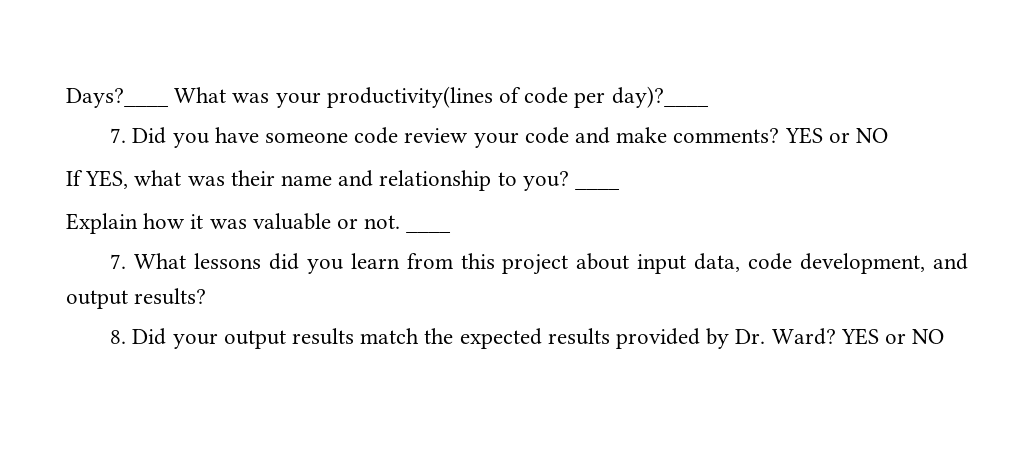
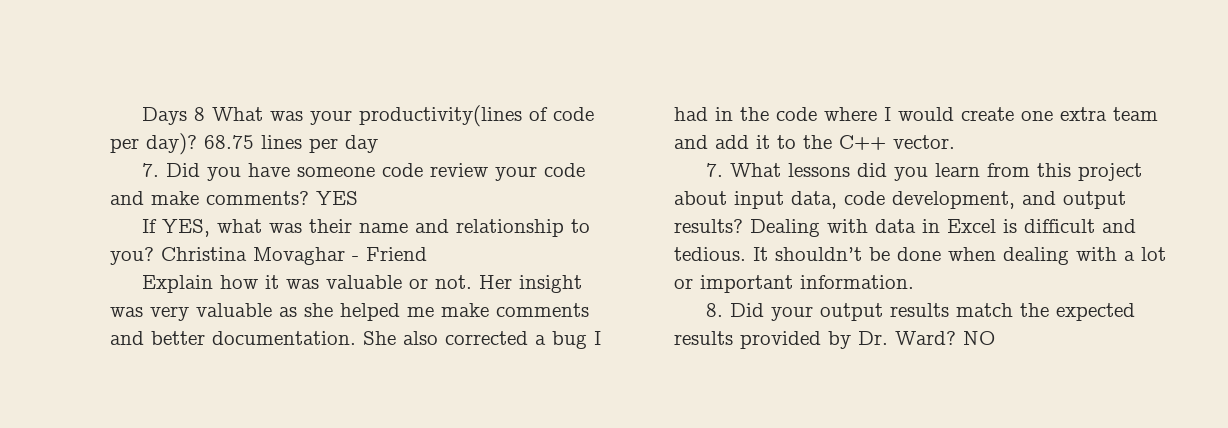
[66,88,169,108] Days?____ -> [142,107,206,125] Days 8
[611,86,709,108] day)?____ -> [146,133,378,155] day)? 68.75 lines per day
[828,128,889,143] or NO -> (358, 198) none
[575,186,621,190] ____ -> [161,247,427,265] Christina Movaghar - Friend
[406,229,452,233] ____ -> [479,275,583,293] [110,303,589,321] [110,331,601,349] [674,107,1158,121] [674,135,955,150] Her insight was very valuable as she helped me make comments and better documentation. She also corrected a bug I had in the code where I would create one extra team and add it to the C++ vector.
(207, 296) none -> [750,219,1136,237] [674,247,1166,265] [674,275,914,293] Dealing with data in Excel is difficult and tedious. It shouldn’t be done when dealing with a lot or important information.
[840,328,907,345] YES or -> (956, 338) none

